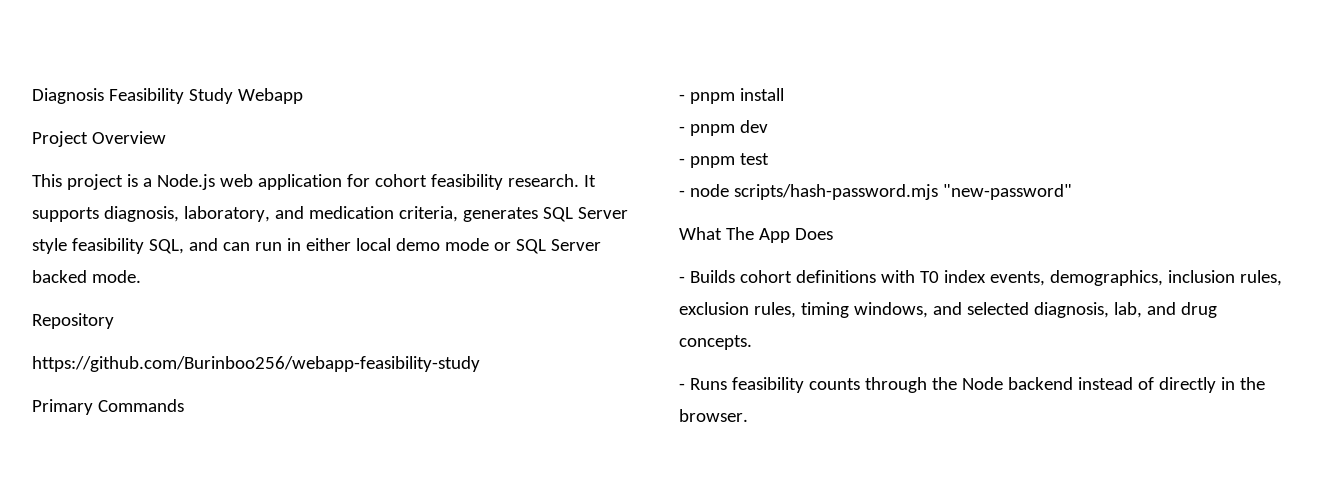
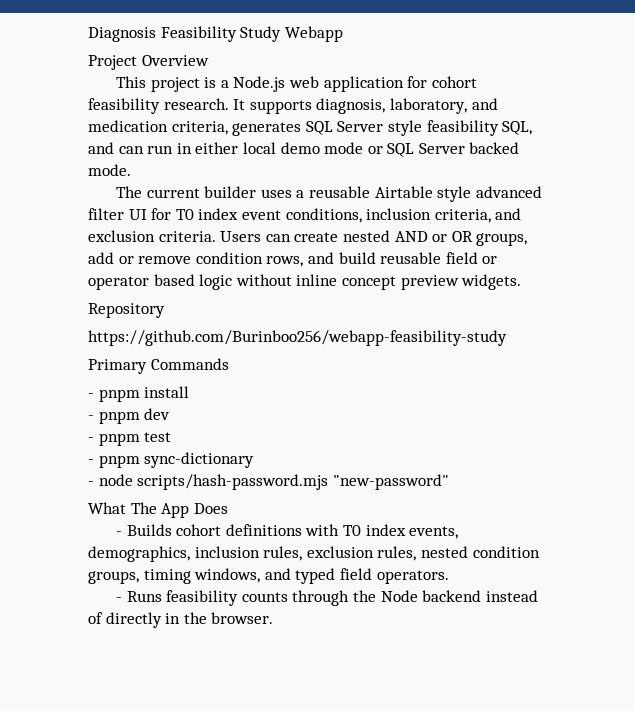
(141, 276) none -> [115,186,542,202] [88,208,522,223] [88,230,528,246] [88,252,498,267] [88,274,522,290] // The current builder uses a reusable Airtable style advanced filter UI for T0 index event conditions, inclusion criteria, and exclusion criteria. Users can create nested AND or OR groups, add or remove condition rows, and build reusable field or operator based logic without inline concept preview widgets.
(769, 159) none -> [88,452,255,468] // - pnpm sync-dictionary
[800,302,1217,318] [679,335,752,350] timing windows, and selected diagnosis, lab, and drug concepts. -> [420,546,540,558] [88,568,449,584] nested condition groups, timing windows, and typed field operators.

